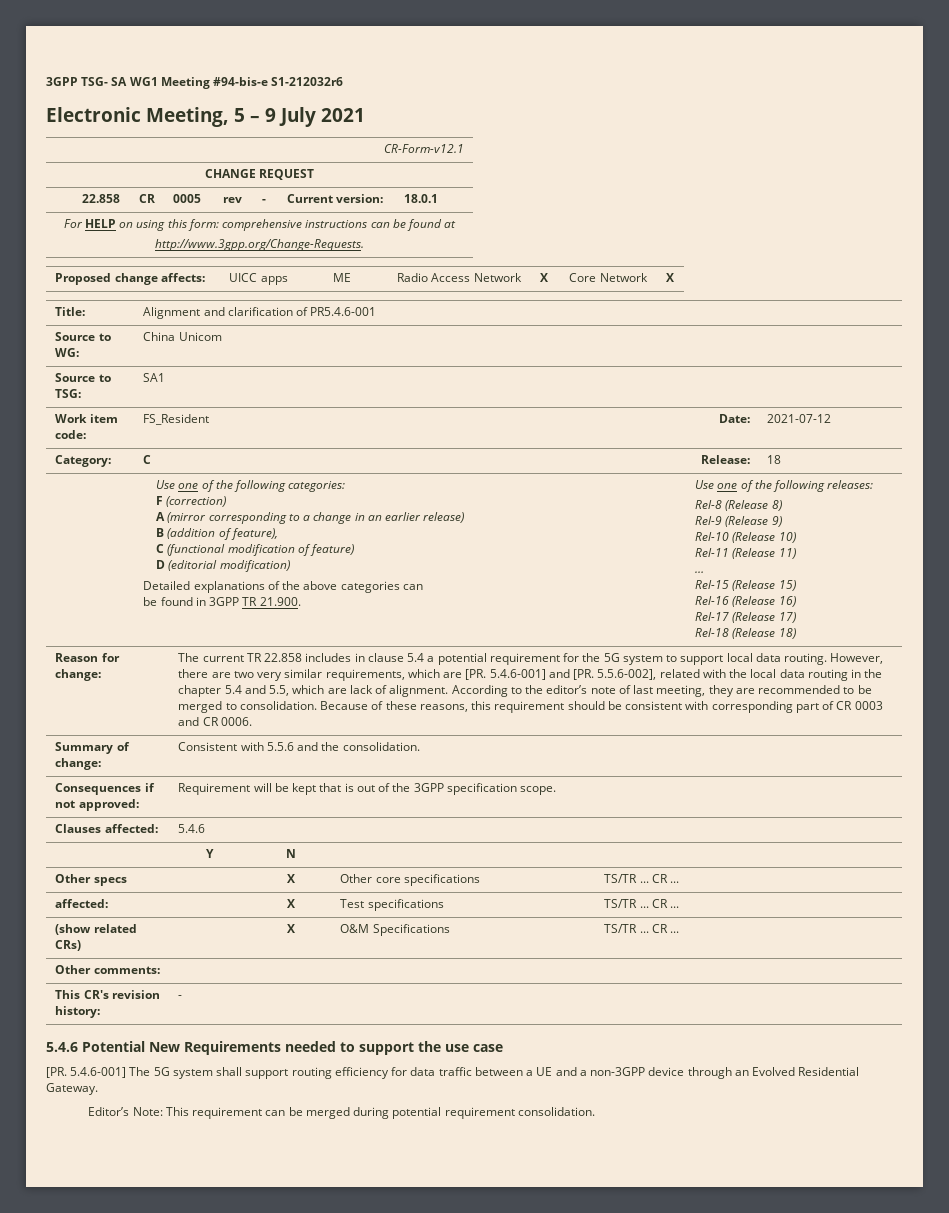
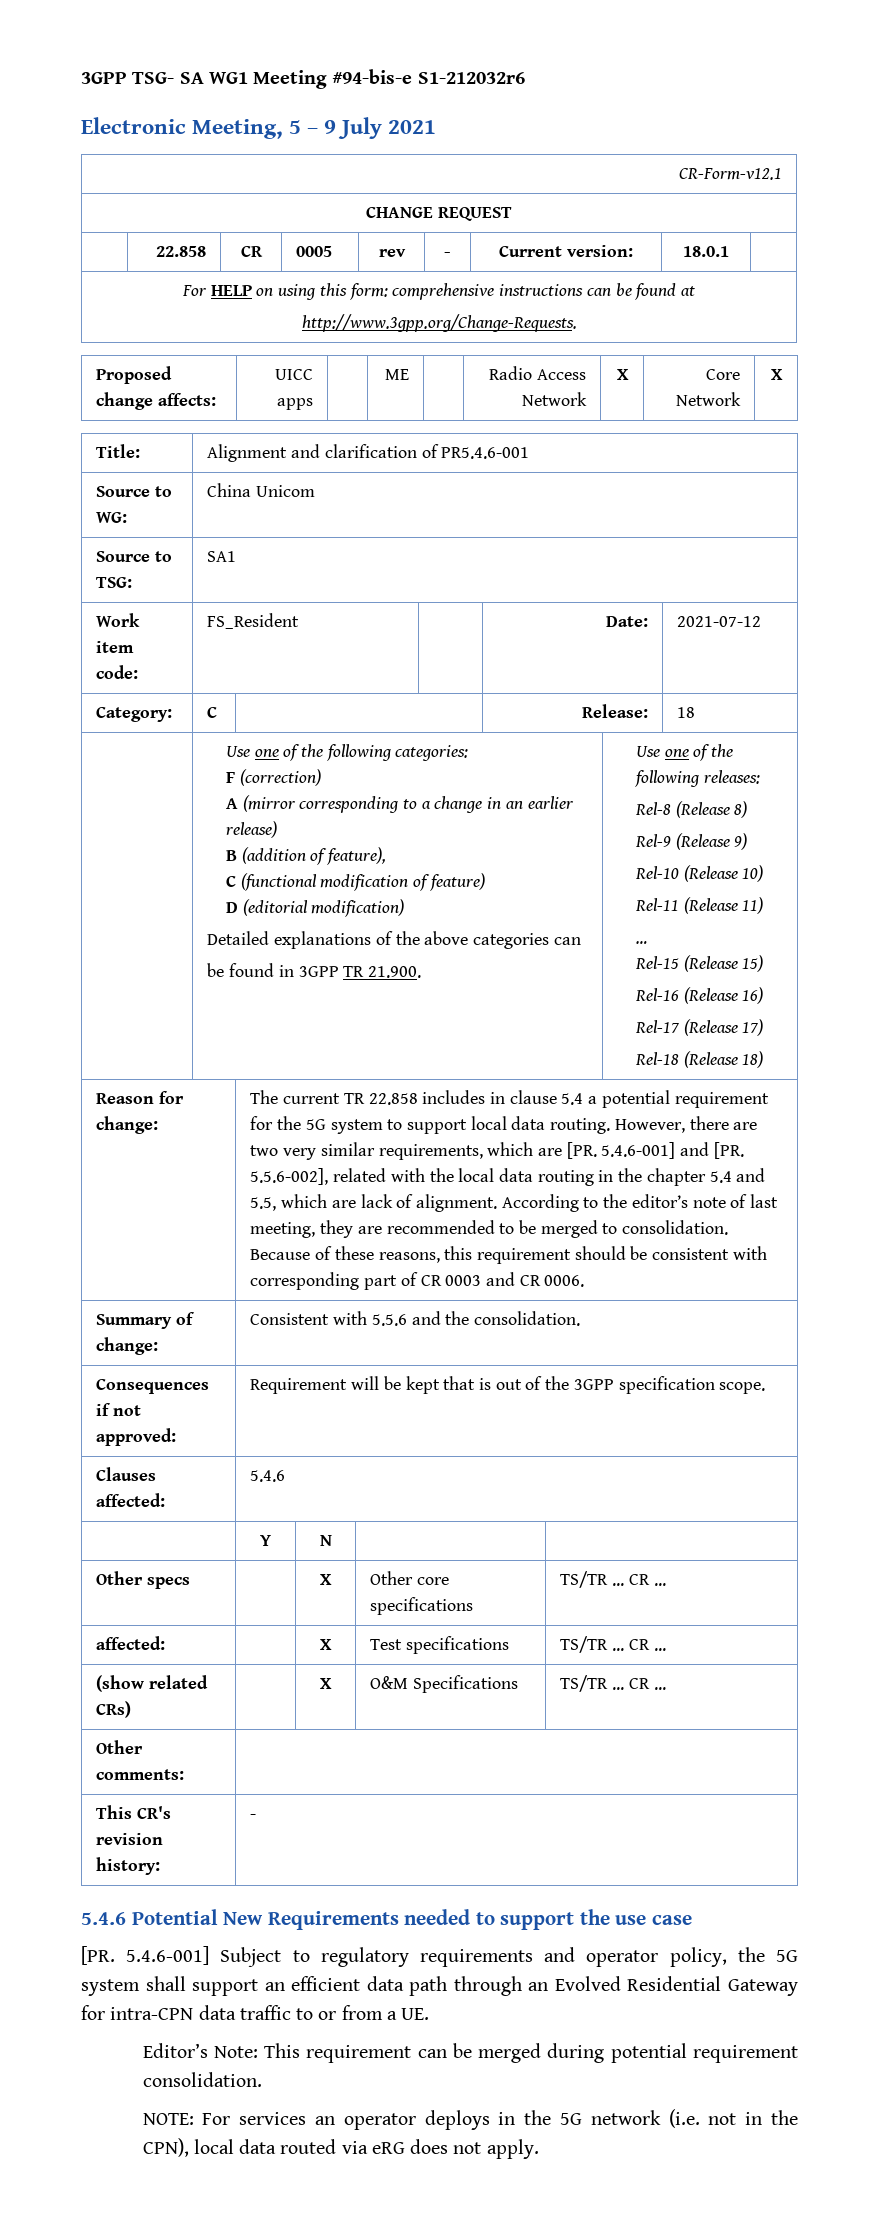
[129,1067,860,1079] [46,1083,98,1095] The 5G system shall support routing efficiency for data traffic between a UE and a non-3GPP device through an Evolved Residential Gateway. -> [220,1947,798,1967] [81,1976,798,1996] [81,2005,430,2020] Subject to regulatory requirements and operator policy, the 5G system shall support an efficient data path through an Evolved Residential Gateway for intra-CPN data traffic to or from a UE.
(595, 1111) none -> [142,2109,798,2130] [142,2138,539,2159] // NOTE: For services an operator deploys in the 5G network (i.e. not in the CPN), local data routed via eRG does not apply.

